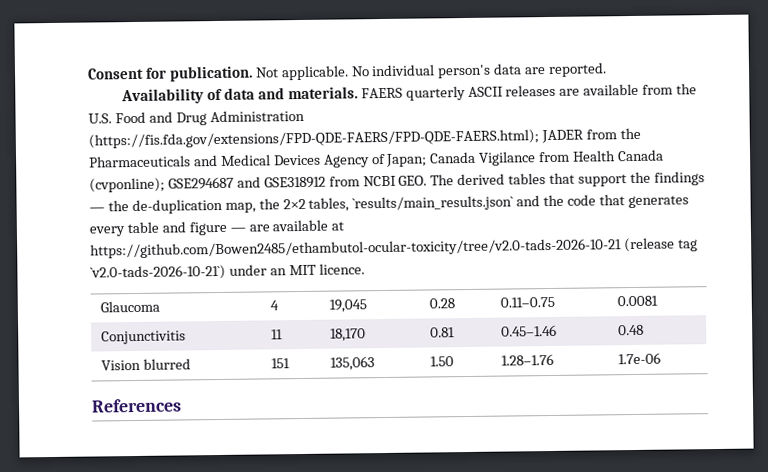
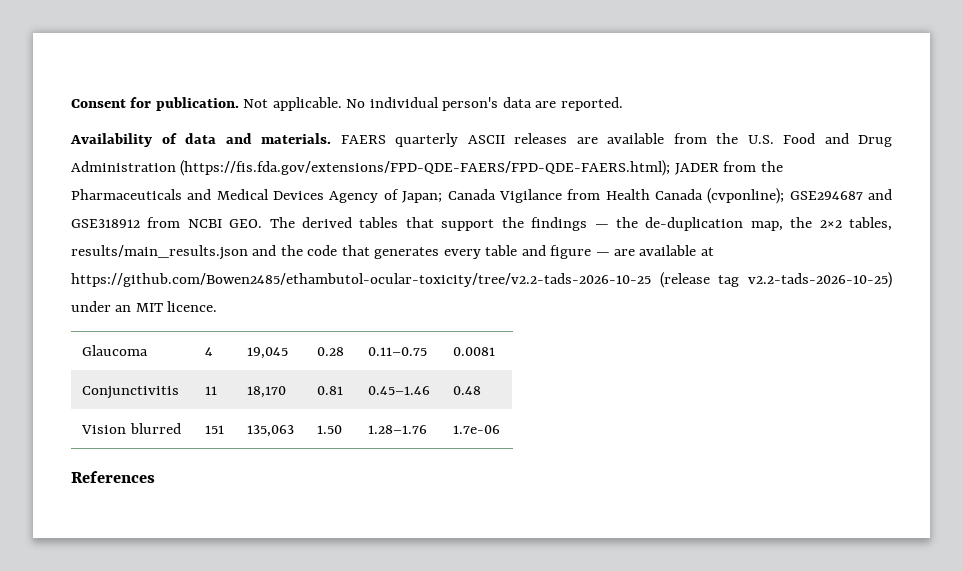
[352,195,515,212] `results/main_results.json` -> [71,245,248,260] results/main_results.json
[90,238,622,259] https://github.com/Bowen2485/ethambutol-ocular-toxicity/tree/v2.0-tads-2026-10-21 -> [71,273,651,287] https://github.com/Bowen2485/ethambutol-ocular-toxicity/tree/v2.2-tads-2026-10-25
[90,264,226,281] `v2.0-tads-2026-10-21`) -> [747,272,892,288] v2.2-tads-2026-10-25)

